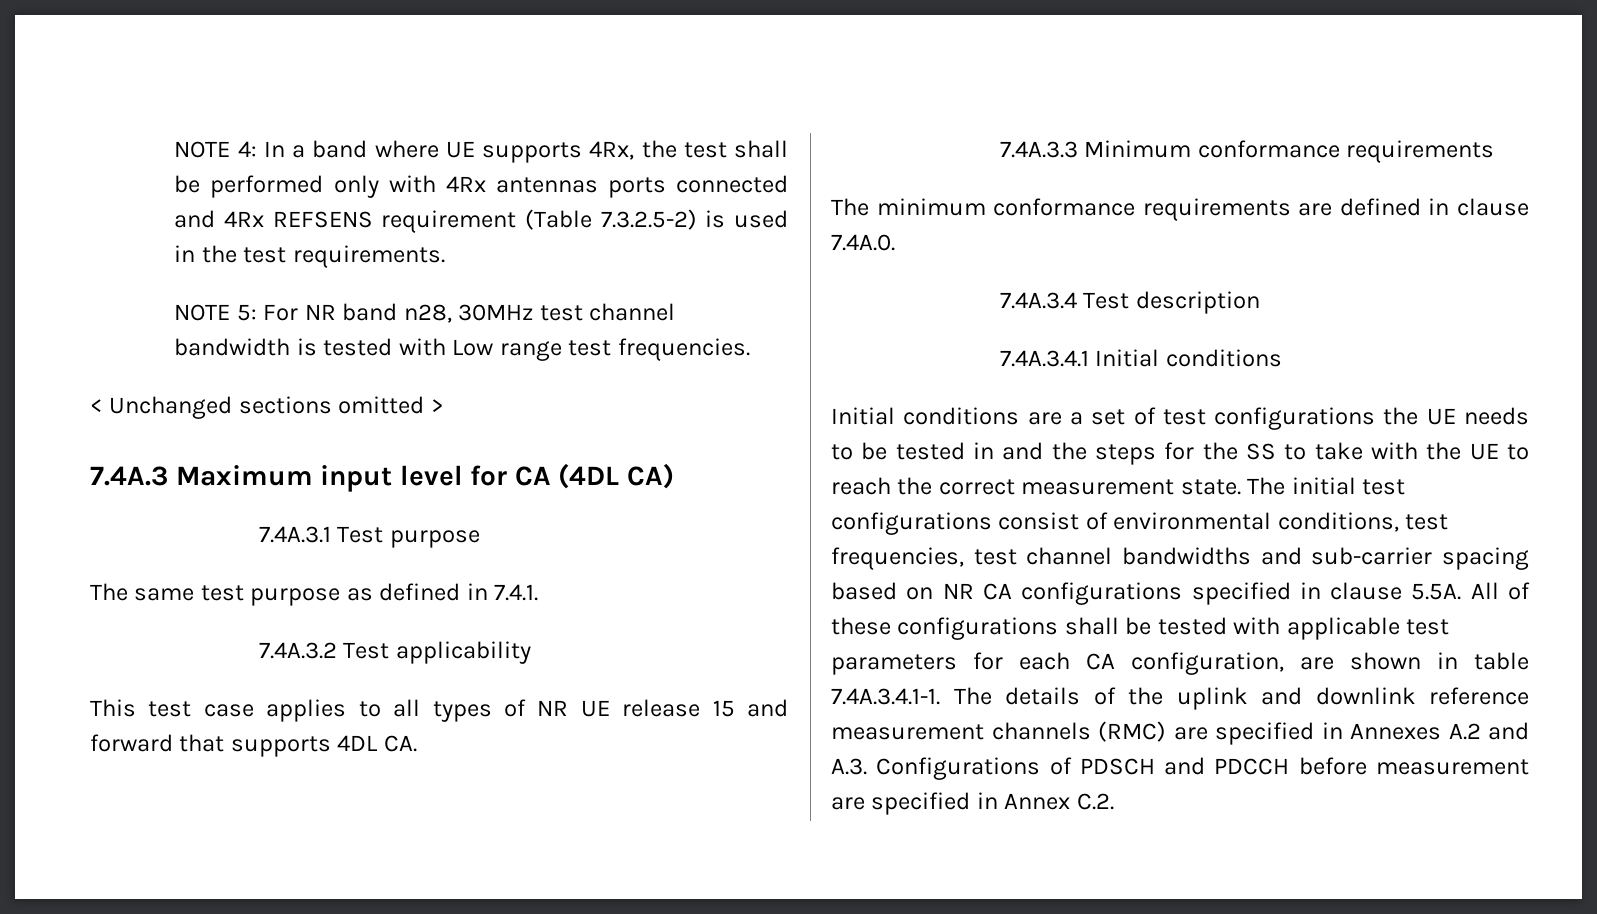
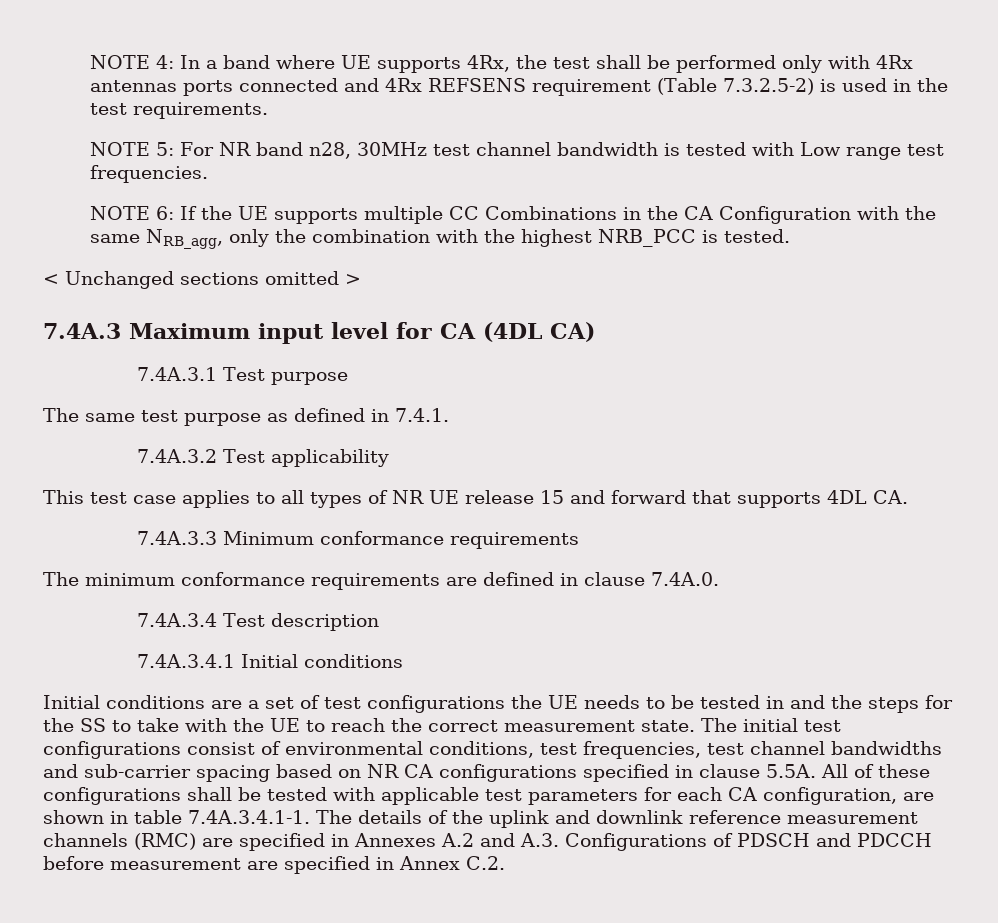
(750, 349) none -> [89,206,936,224] [89,229,790,249] // NOTE 6: If the UE supports multiple CC Combinations in the CA Configuration with the same NRB_agg, only the combination with the highest NRB_PCC is tested.

